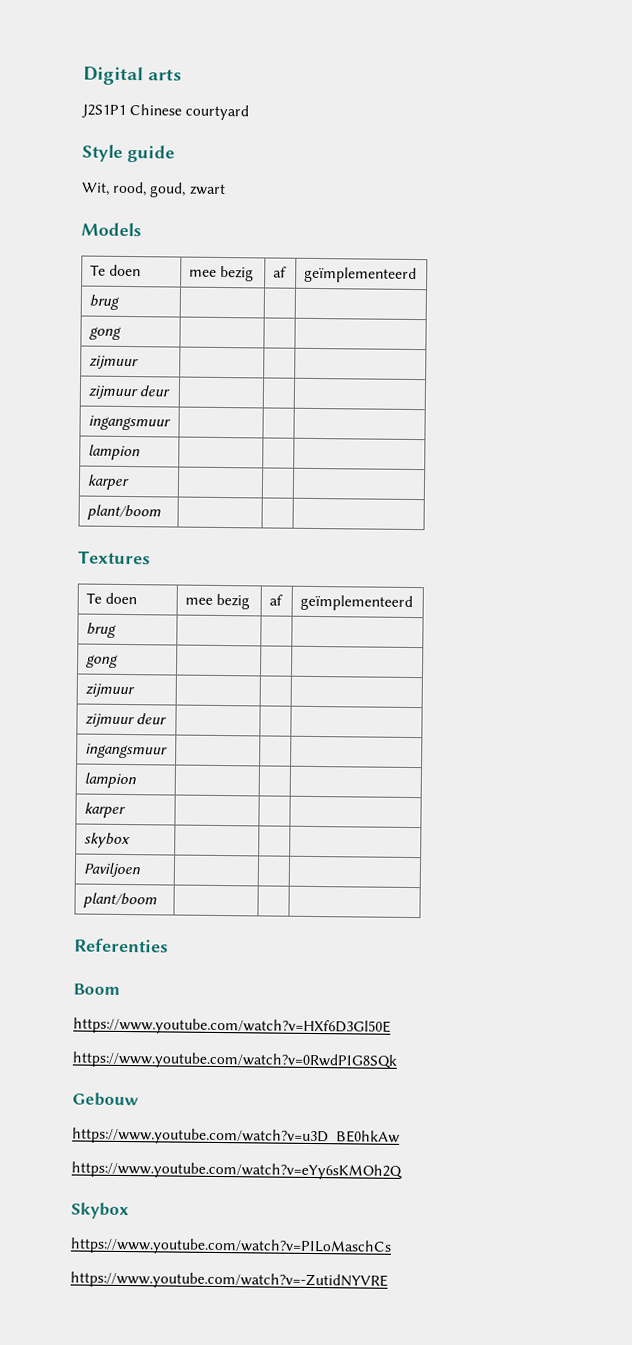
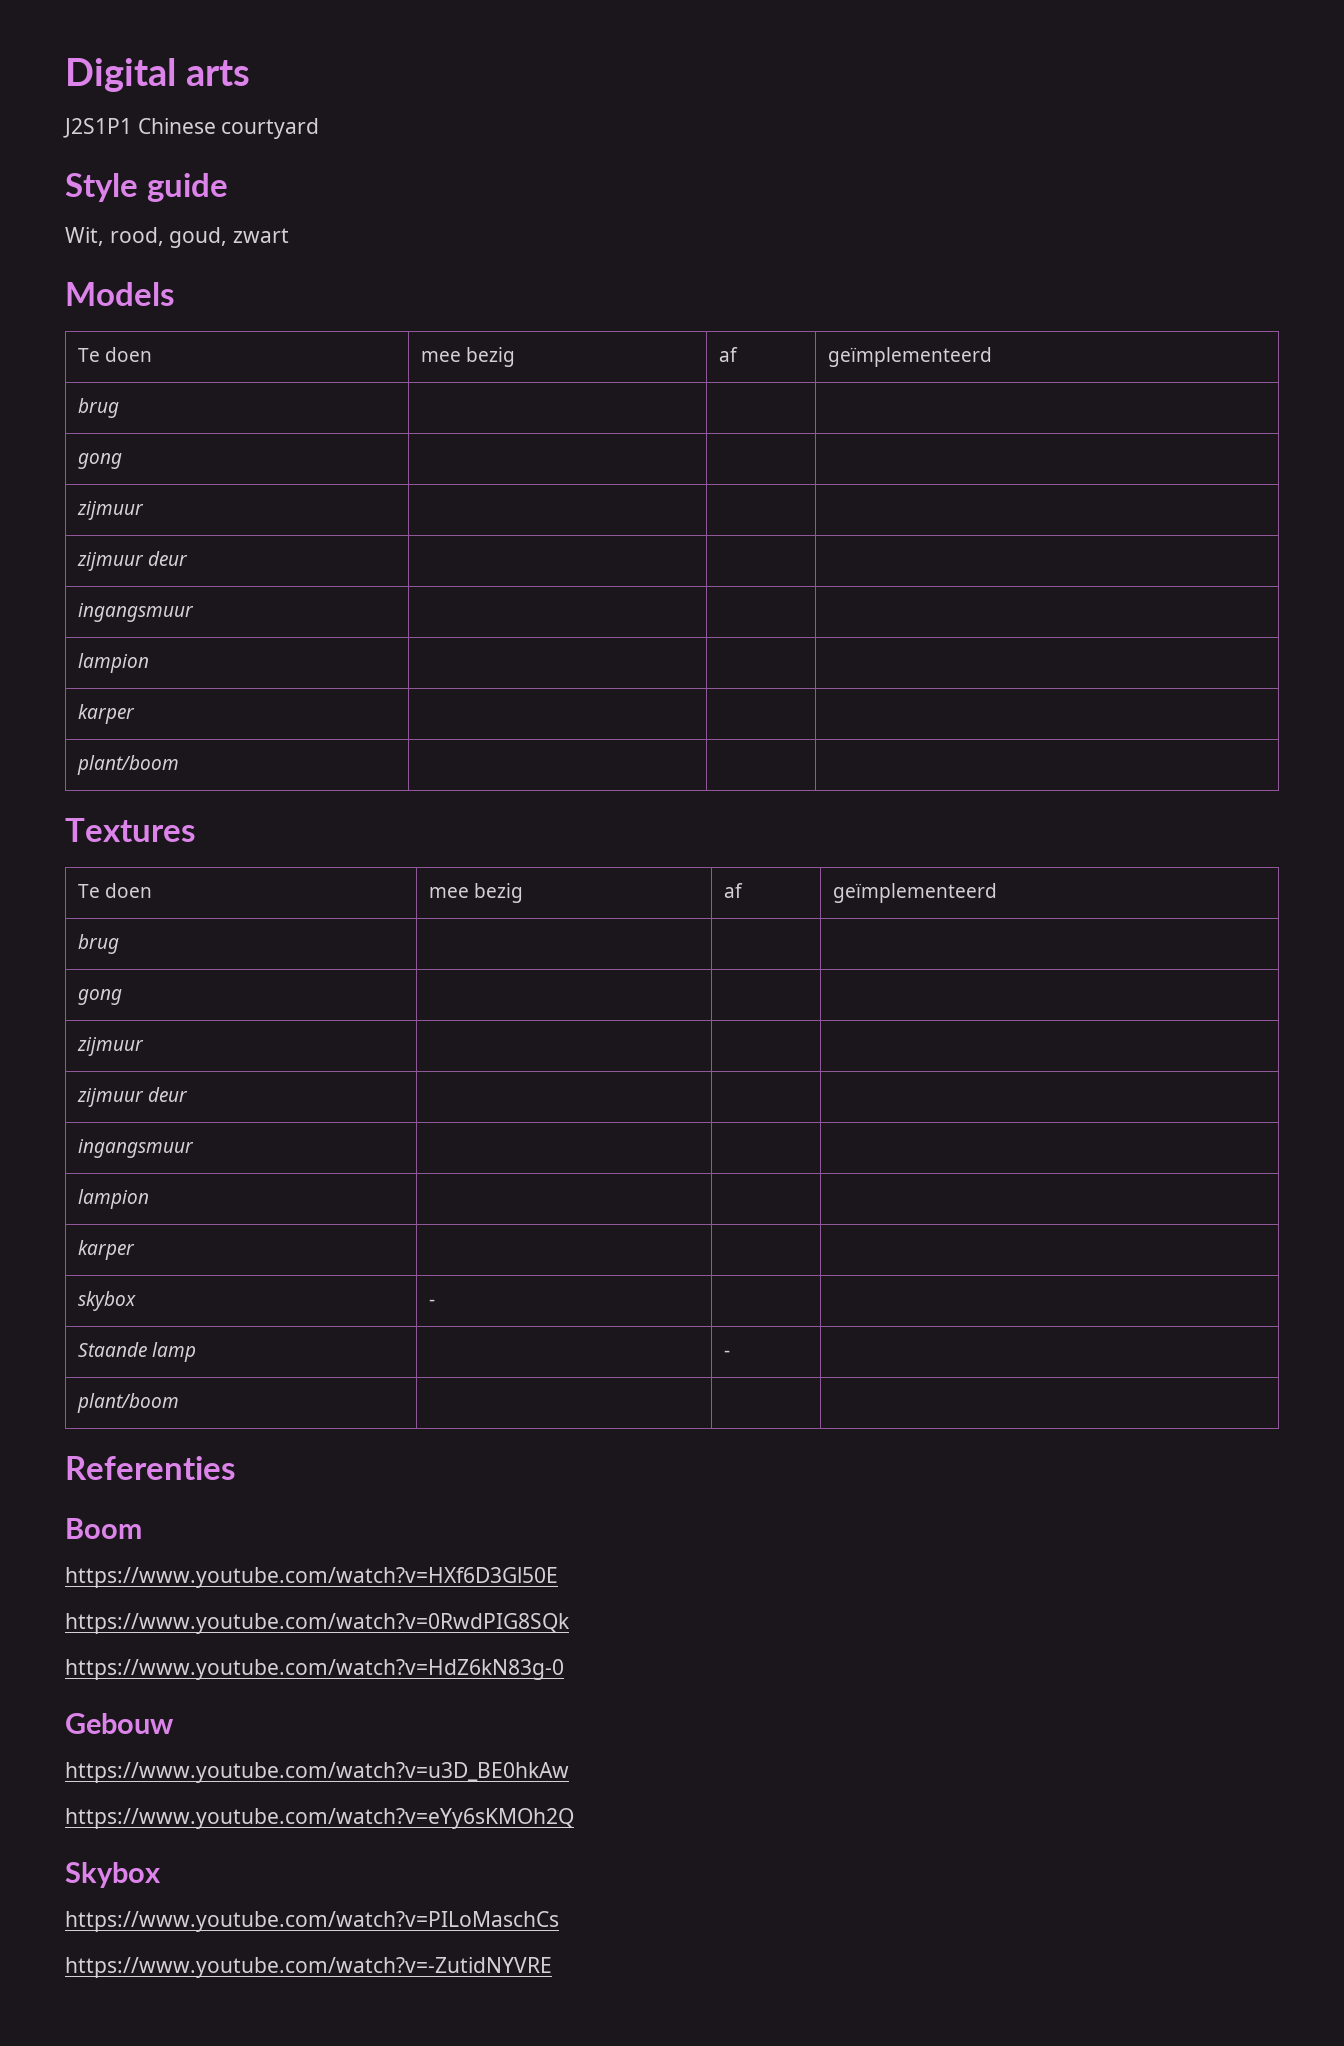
[82,862,140,878] | | // Paviljoen | | -> [429,1299,436,1306] [78,1342,197,1362] [724,1350,731,1357] - | | // Staande lamp | | -
(398, 1060) none -> [65,1659,564,1680] // https://www.youtube.com/watch?v=HdZ6kN83g-0

